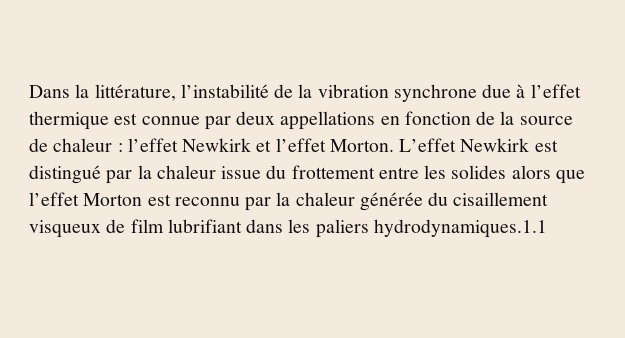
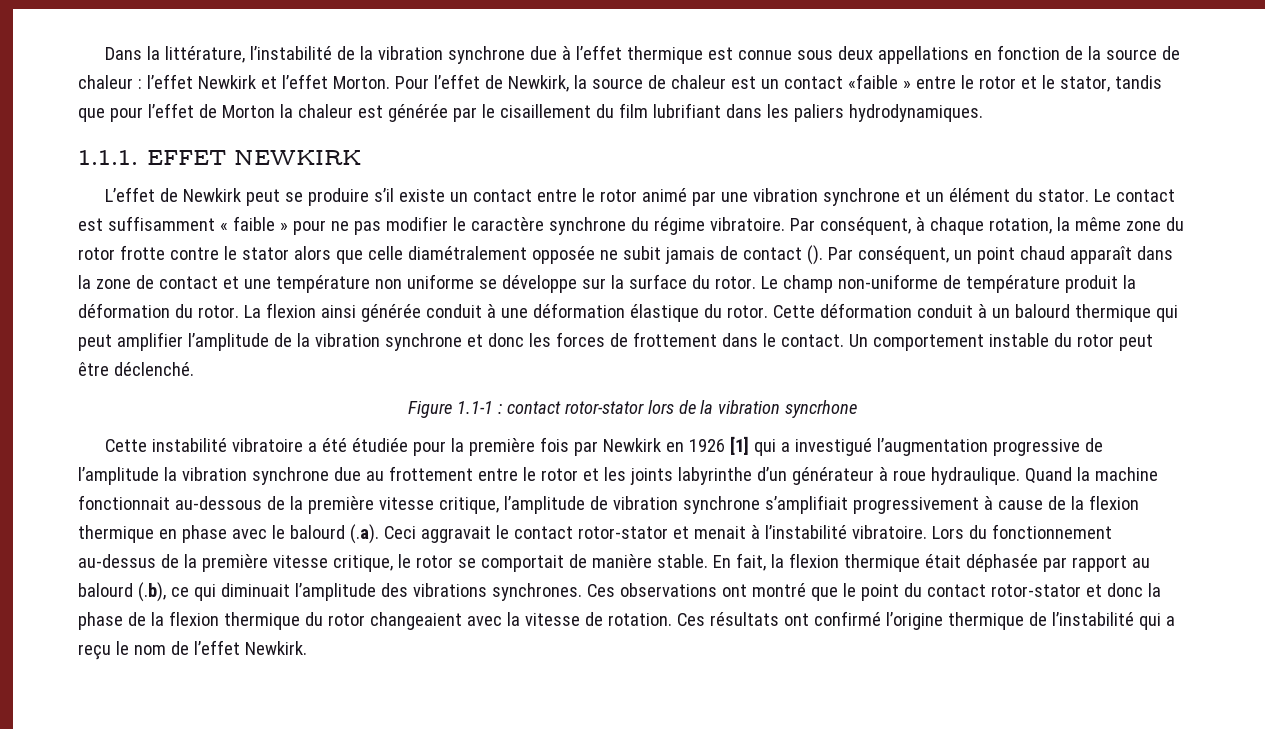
[204,116,231,130] par -> [797,50,834,60] sous
[399,138,558,152] [29,165,585,184] [29,192,549,211] [29,219,126,238] L’effet Newkirk est distingué par la chaleur issue du frottement entre les solides alors que l’effet Morton est reconnu par la chaleur générée du cisaillement visqueux de -> [394,74,1162,92] [78,103,614,122] Pour l’effet de Newkirk, la source de chaleur est un contact «faible » entre le rotor et le stator, tandis que pour l’effet de Morton la chaleur est générée par le cisaillement du
[373,219,547,238] hydrodynamiques.1.1 -> [848,104,983,122] [78,150,362,165] [105,187,1176,206] [78,216,1184,235] [78,245,1173,265] [78,274,1136,293] [78,303,1178,322] [78,332,1153,351] [78,362,194,376] [407,400,858,418] [105,436,1104,456] [78,466,1158,485] [78,495,1139,514] [78,524,1112,544] [78,553,1150,572] [78,582,1161,602] [78,611,1175,630] [78,640,307,660] hydrodynamiques. // 1.1.1. EFFET NEWKIRK // L’effet de Newkirk peut se produire s’il existe un contact entre le rotor animé par une vibration synchrone et un élément du stator. Le contact est suffisamment « faible » pour ne pas modifier le caractère synchrone du régime vibratoire. Par conséquent, à chaque rotation, la même zone du rotor frotte contre le stator alors que celle diamétralement opposée ne subit jamais de contact (). Par conséquent, un point chaud apparaît dans la zone de contact et une température non uniforme se développe sur la surface du rotor. Le champ non-uniforme de température produit la déformation du rotor. La flexion ainsi générée conduit à une déformation élastique du rotor. Cette déformation conduit à un balourd thermique qui peut amplifier l’amplitude de la vibration synchrone et donc les forces de frottement dans le contact. Un comportement instable du rotor peut être déclenché. // Figure 1.1-1 : contact rotor-stator lors de la vibration syncrhone // Cette instabilité vibratoire a été étudiée pour la première fois par Newkirk en 1926 [1] qui a investigué l’augmentation progressive de l’amplitude la vibration synchrone due au frottement entre le rotor et les joints labyrinthe d’un générateur à roue hydraulique. Quand la machine fonctionnait au-dessous de la première vitesse critique, l’amplitude de vibration synchrone s’amplifiait progressivement à cause de la flexion thermique en phase avec le balourd (.a). Ceci aggravait le contact rotor-stator et menait à l’instabilité vibratoire. Lors du fonctionnement au-dessus de la première vitesse critique, le rotor se comportait de manière stable. En fait, la flexion thermique était déphasée par rapport au balourd (.b), ce qui diminuait l’amplitude des vibrations synchrones. Ces observations ont montré que le point du contact rotor-stator et donc la phase de la flexion thermique du rotor changeaient avec la vitesse de rotation. Ces résultats ont confirmé l’origine thermique de l’instabilité qui a reçu le nom de l’effet Newkirk.

